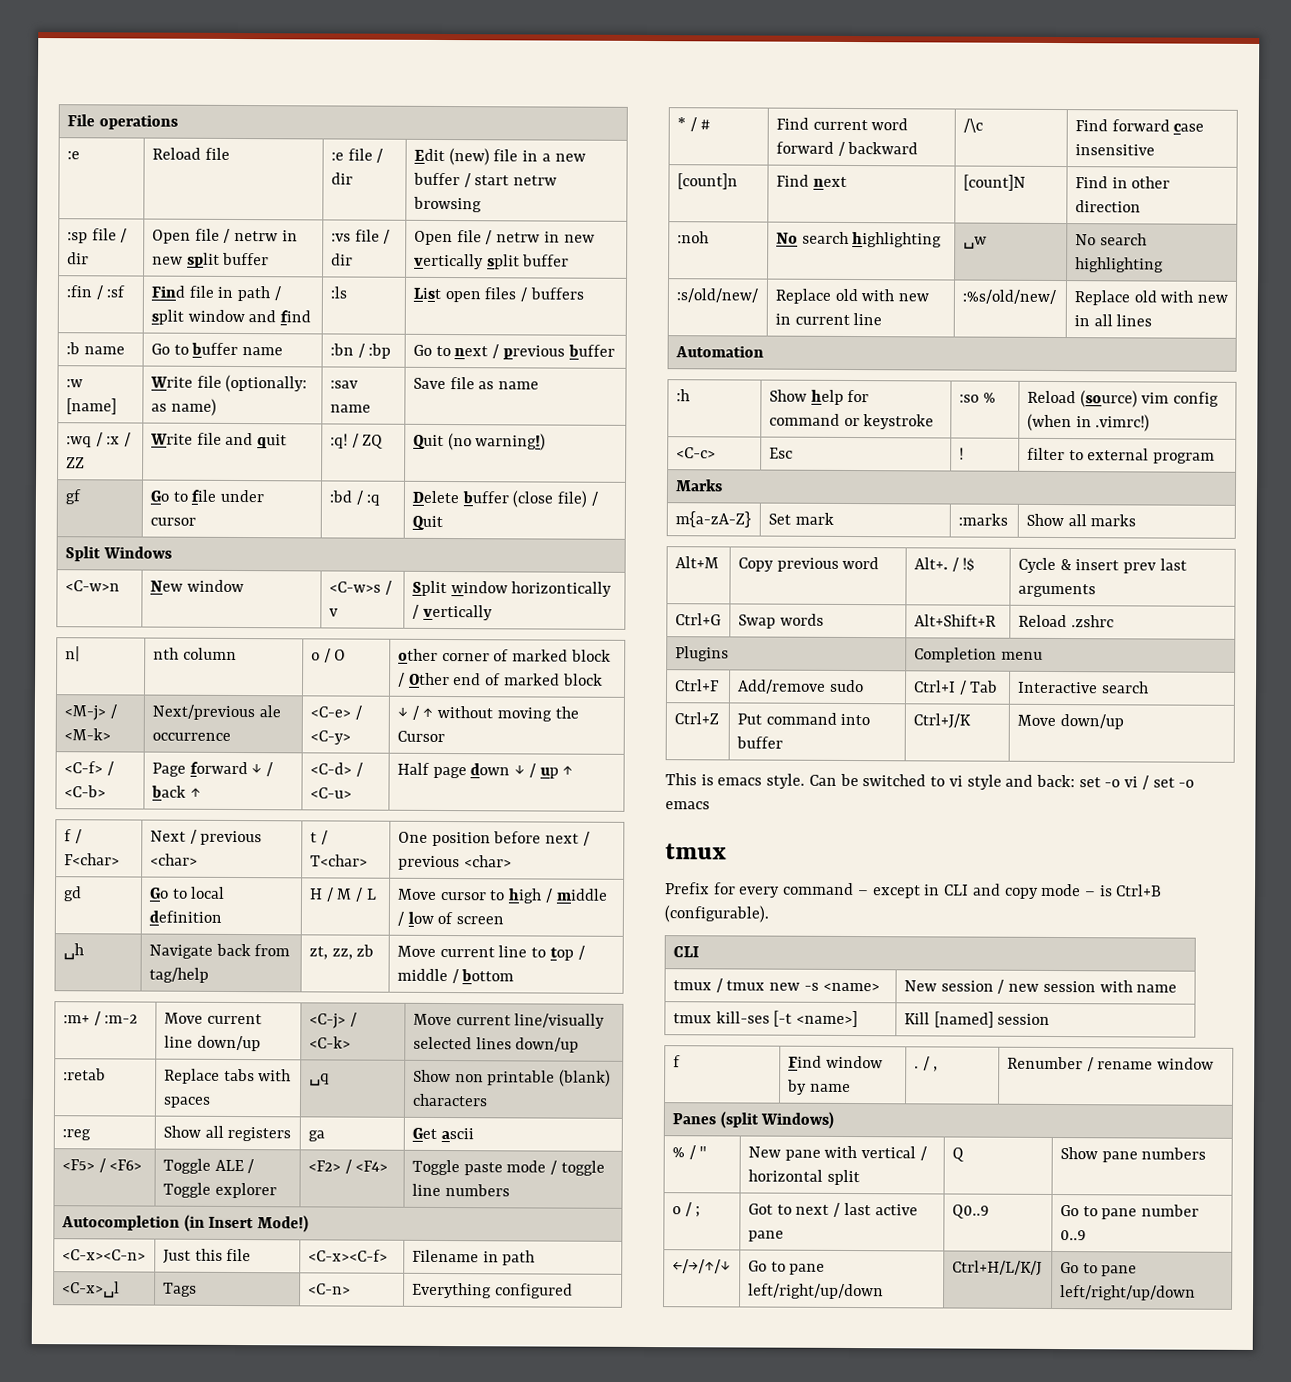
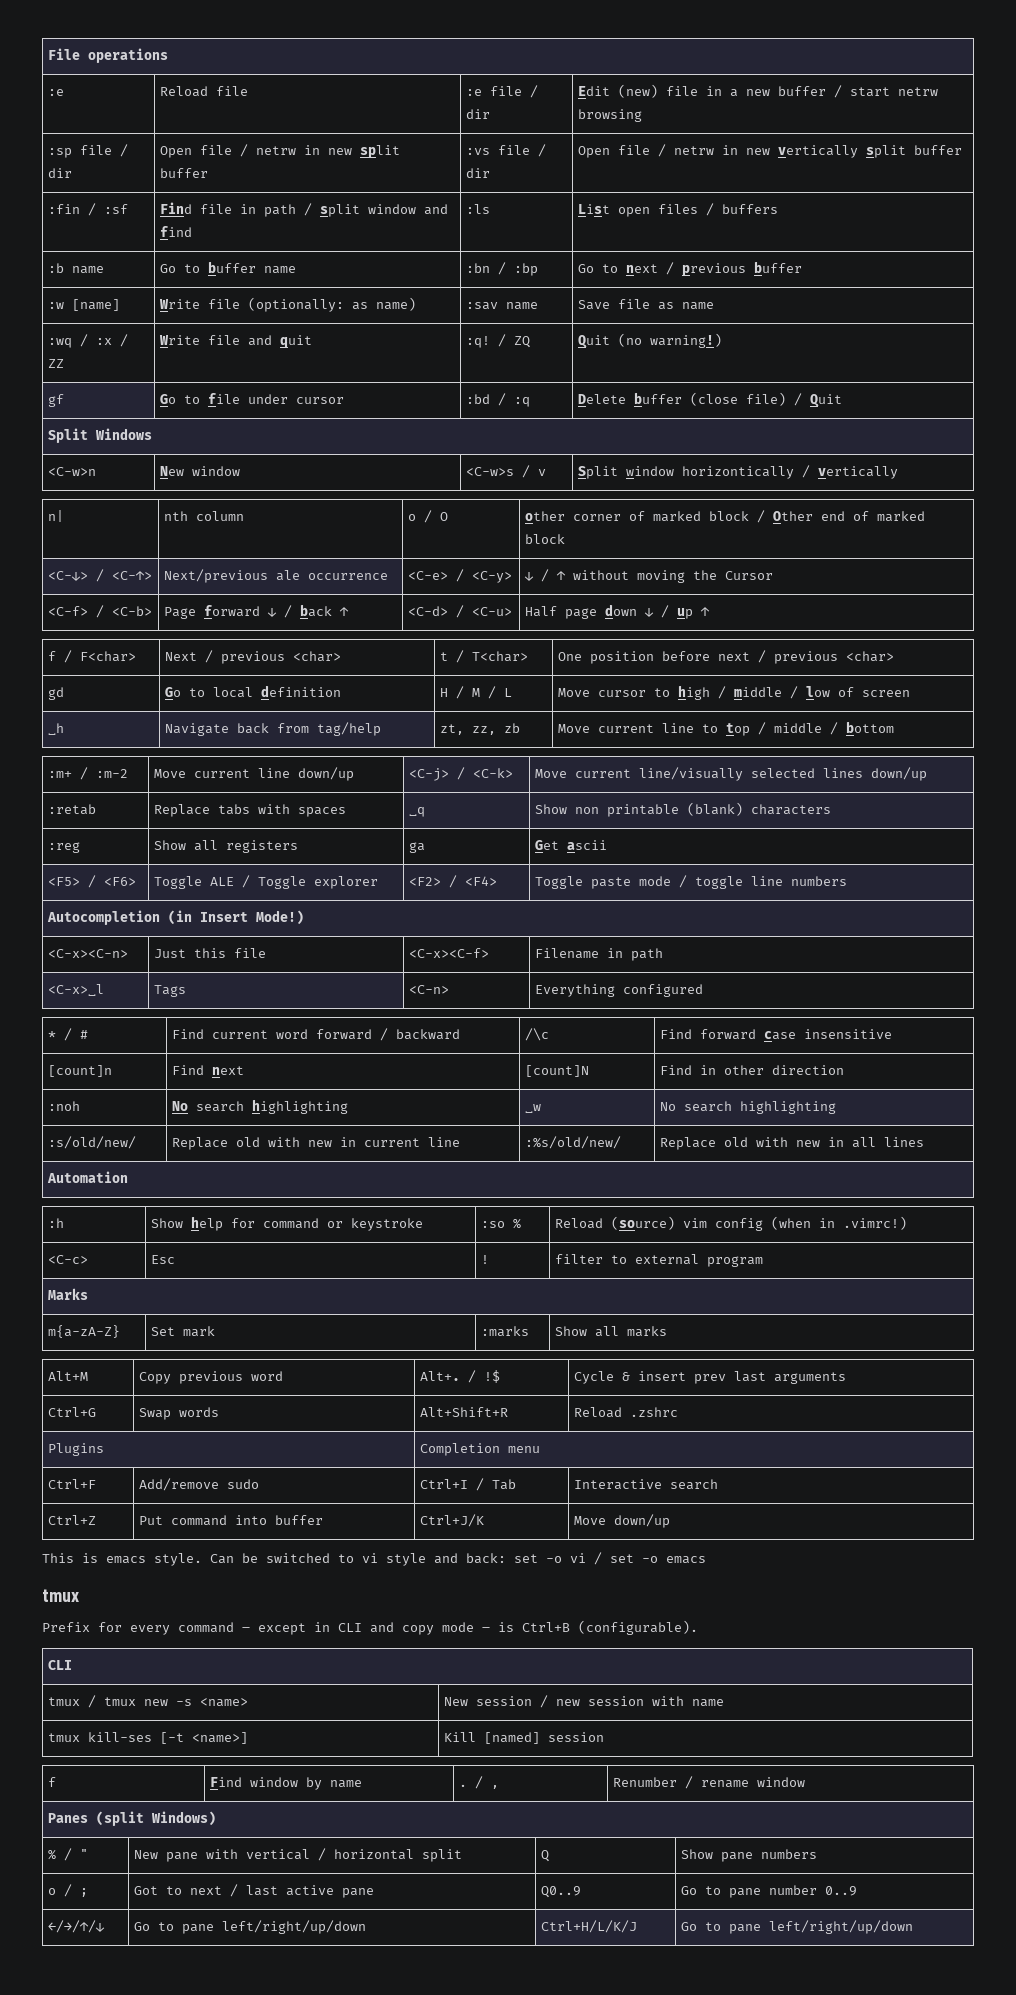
[63,704,117,721] [63,728,111,741] <M-j> / <M-k> -> [47,569,152,582] <C-↓> / <C-↑>

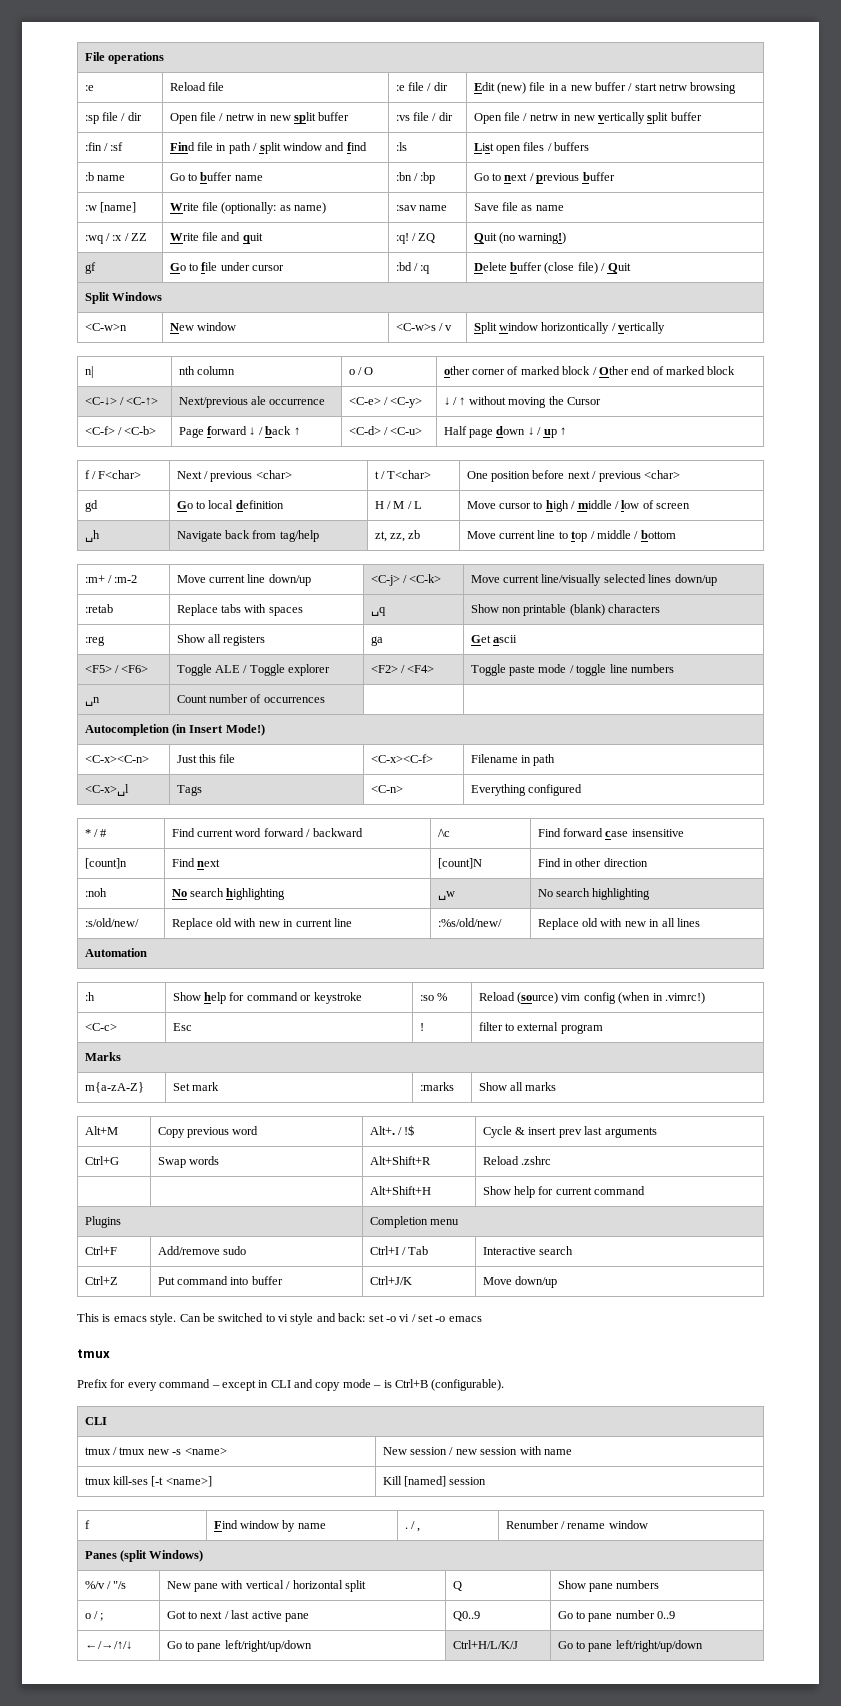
(847, 881) none -> [84,697,100,706] [176,694,325,703] // ␣n | Count number of occurrences | |
(678, 1412) none -> [369,1186,431,1195] [482,1186,646,1198] // | | Alt+Shift+H | Show help for current command
[47,1848,88,1861] % / " -> [84,1581,127,1589] %/v / "/s

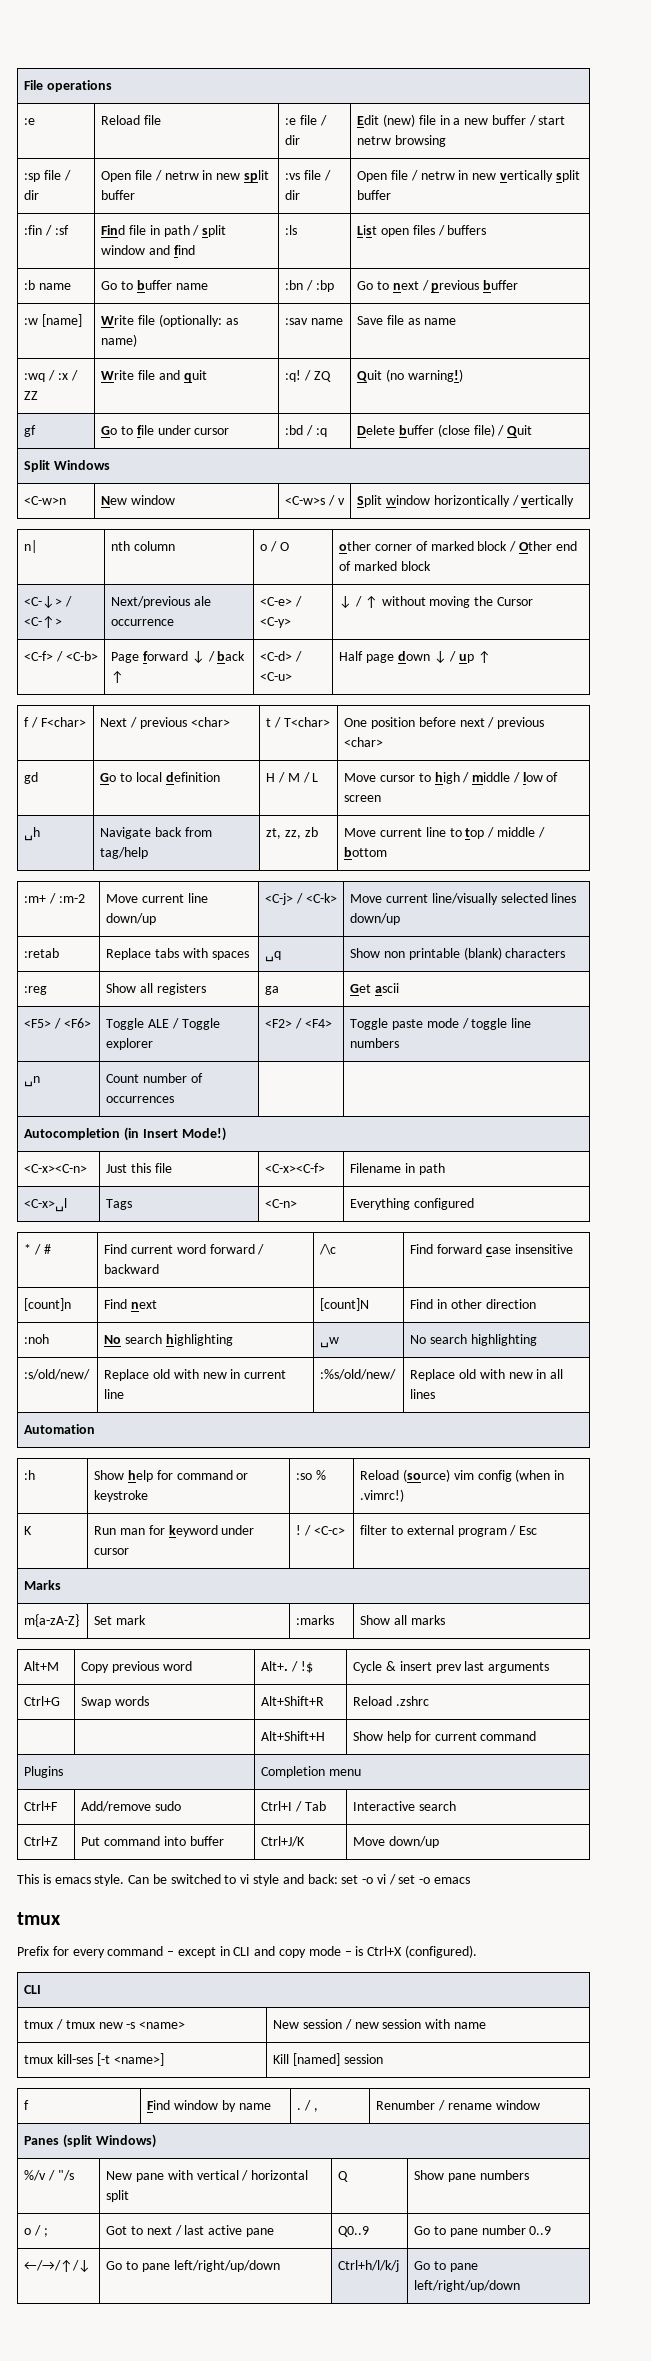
[84,1023,117,1031] [172,1023,192,1031] <C-c> | Esc -> [24,1526,33,1535] [94,1525,255,1537] [94,1548,130,1555] K | Run man for keyword under cursor
(424, 1027) none -> [303,1525,345,1536] / <C-c>
(603, 1029) none -> [509,1525,538,1536] / Esc
[394,1379,505,1391] Ctrl+B (configurable). -> [367,1945,477,1958] Ctrl+X (configured).
[452,1640,518,1649] Ctrl+H/L/K/J -> [338,2260,400,2272] Ctrl+h/l/k/j

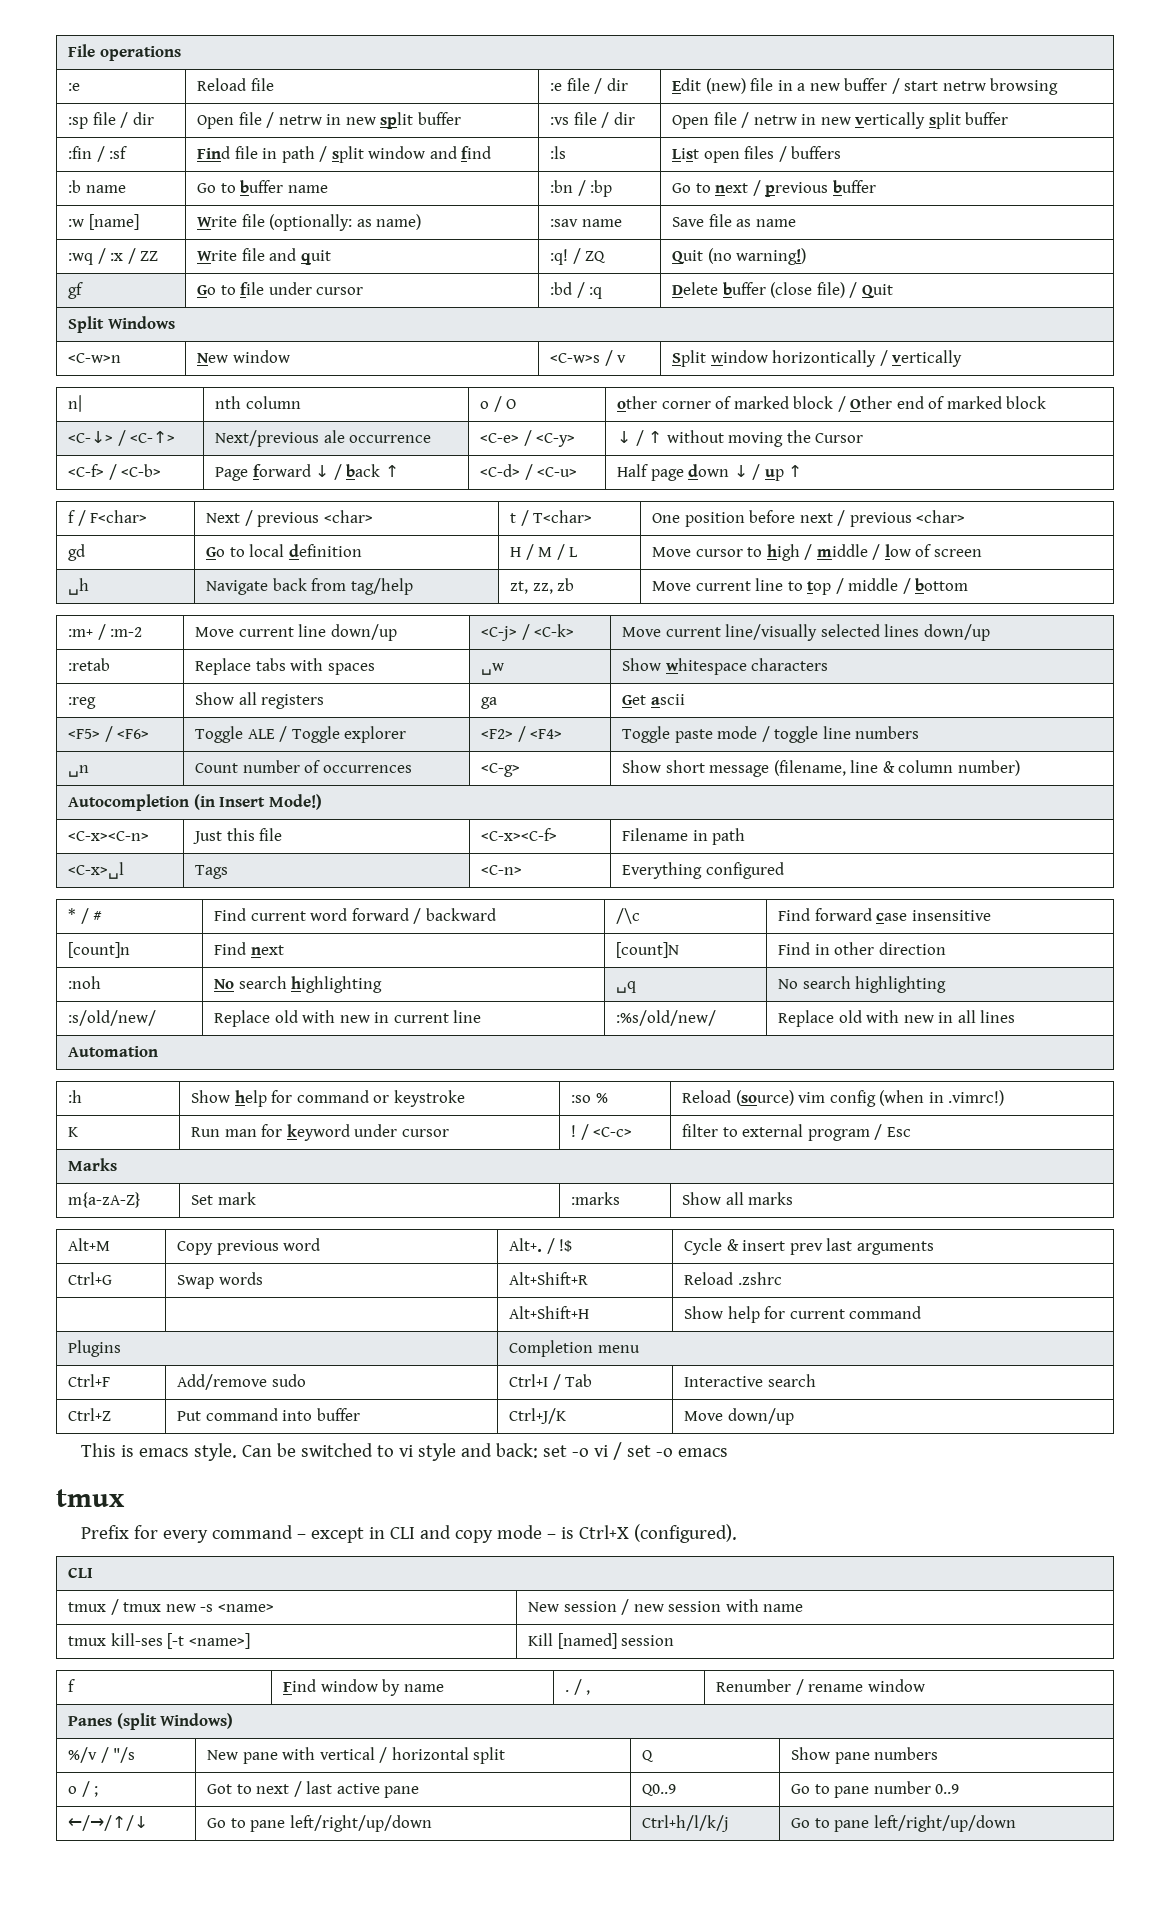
[265,951,282,962] [350,947,502,960] ␣q | Show non printable (blank) -> [481,663,505,675] [622,658,747,675] ␣w | Show whitespace
(175, 1099) | -> [481,763,521,777] [622,760,1020,777] <C-g> | Show short message (filename, line & column number)
[320,1337,340,1348] ␣w -> [616,981,637,993] ␣q

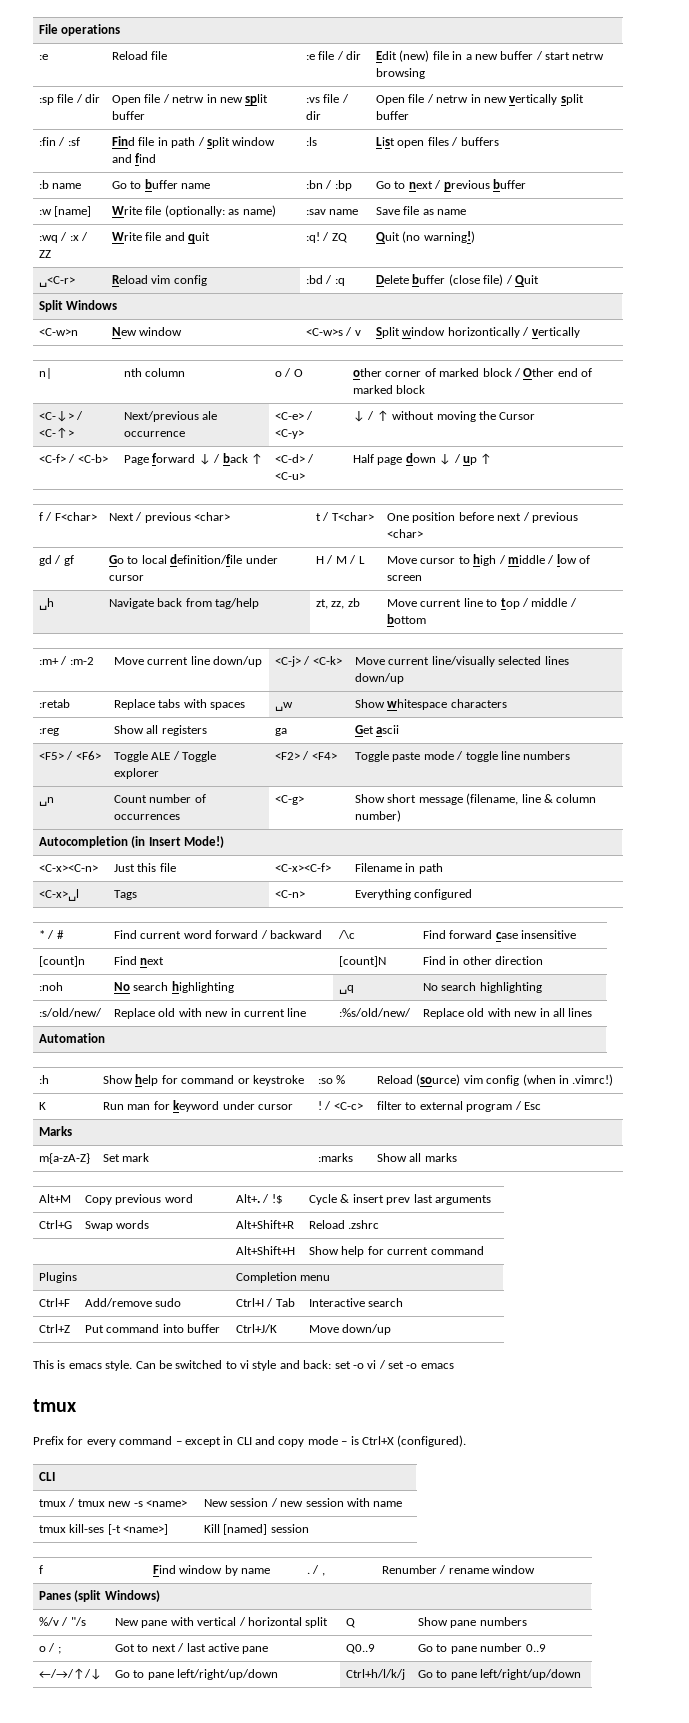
[68,282,84,299] [197,282,364,295] gf | Go to file under cursor -> [39,276,76,287] [112,275,207,286] ␣<C-r> | Reload vim config
(86, 552) none -> [54,555,74,566] / gf
[288,544,362,557] definition -> [170,554,278,564] [109,575,145,581] definition/file under cursor

